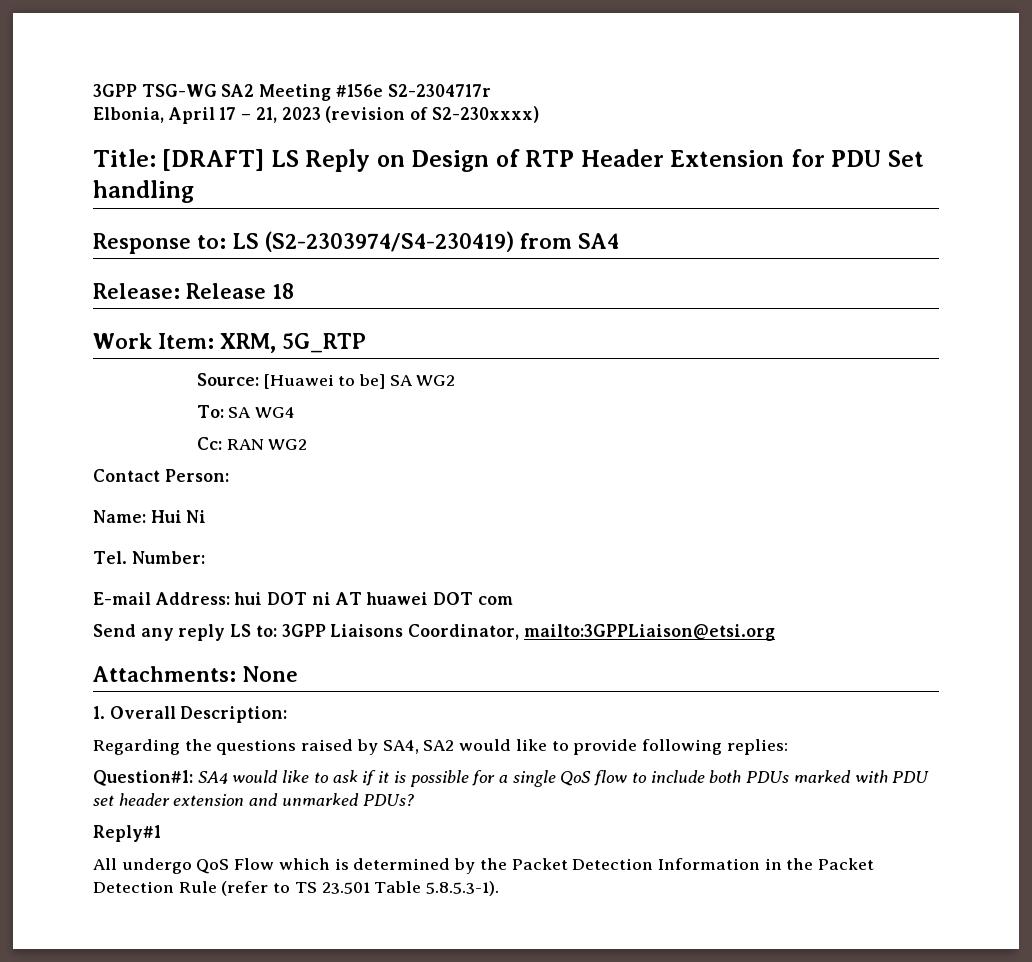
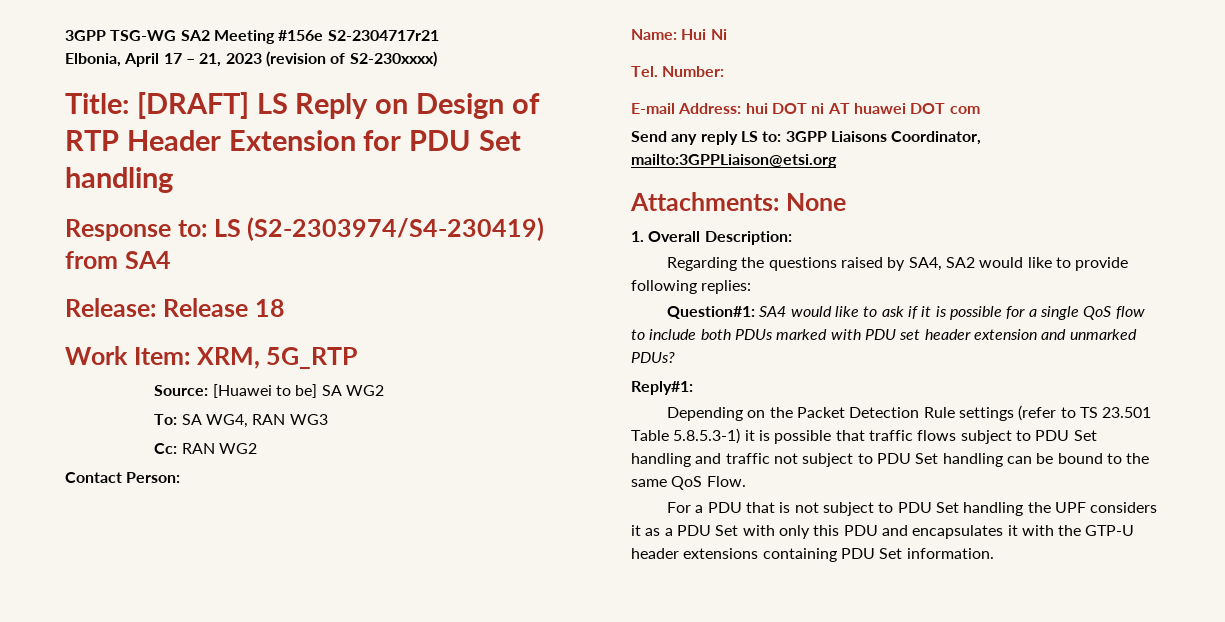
[387,84,491,97] S2-2304717r -> [327,30,439,41] S2-2304717r21
[255,407,296,418] WG4 -> [206,414,328,428] WG4, RAN WG3
[93,825,161,842] [93,858,782,874] Reply#1 // All undergo QoS Flow which is determined by the Packet Detection Information in -> [631,381,693,395] [667,407,766,421] Reply#1: // Depending on
(217, 887) none -> [958,407,1014,421] settings
[426,881,500,896] 5.8.5.3-1). -> [673,428,1097,444] [631,453,1150,467] [631,476,746,490] [667,502,1158,516] [631,525,1135,539] [631,548,994,562] 5.8.5.3-1) it is possible that traffic flows subject to PDU Set handling and traffic not subject to PDU Set handling can be bound to the same QoS Flow. // For a PDU that is not subject to PDU Set handling the UPF considers it as a PDU Set with only this PDU and encapsulates it with the GTP-U header extensions containing PDU Set information.

